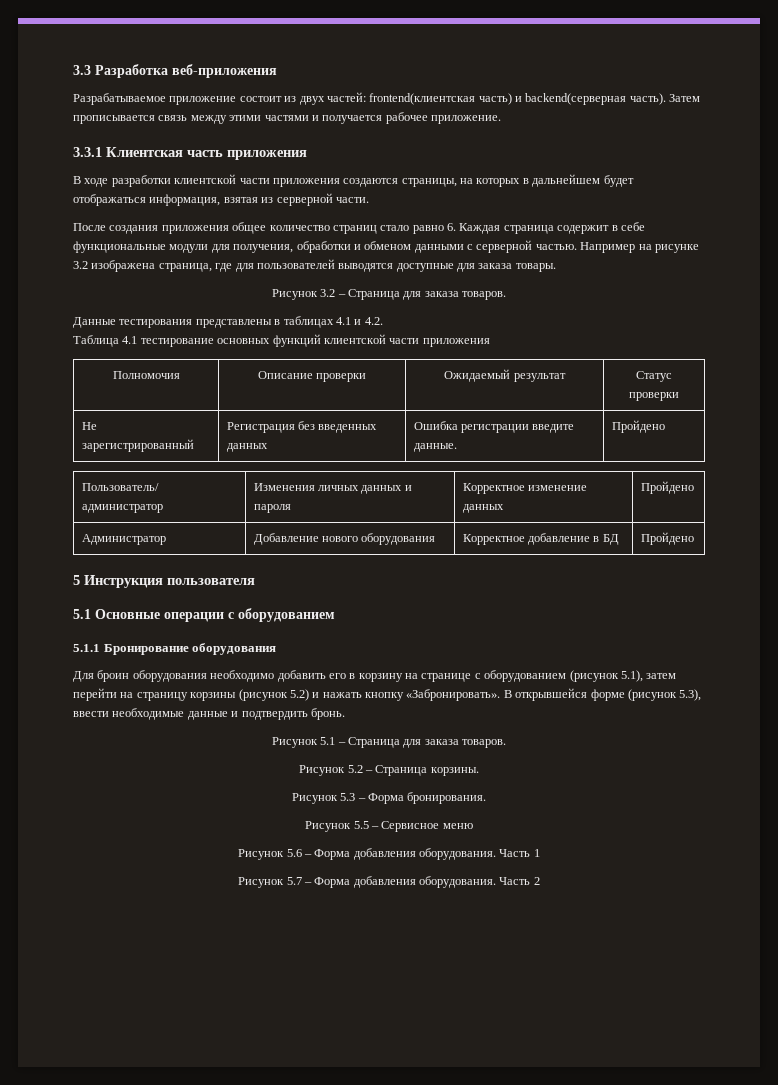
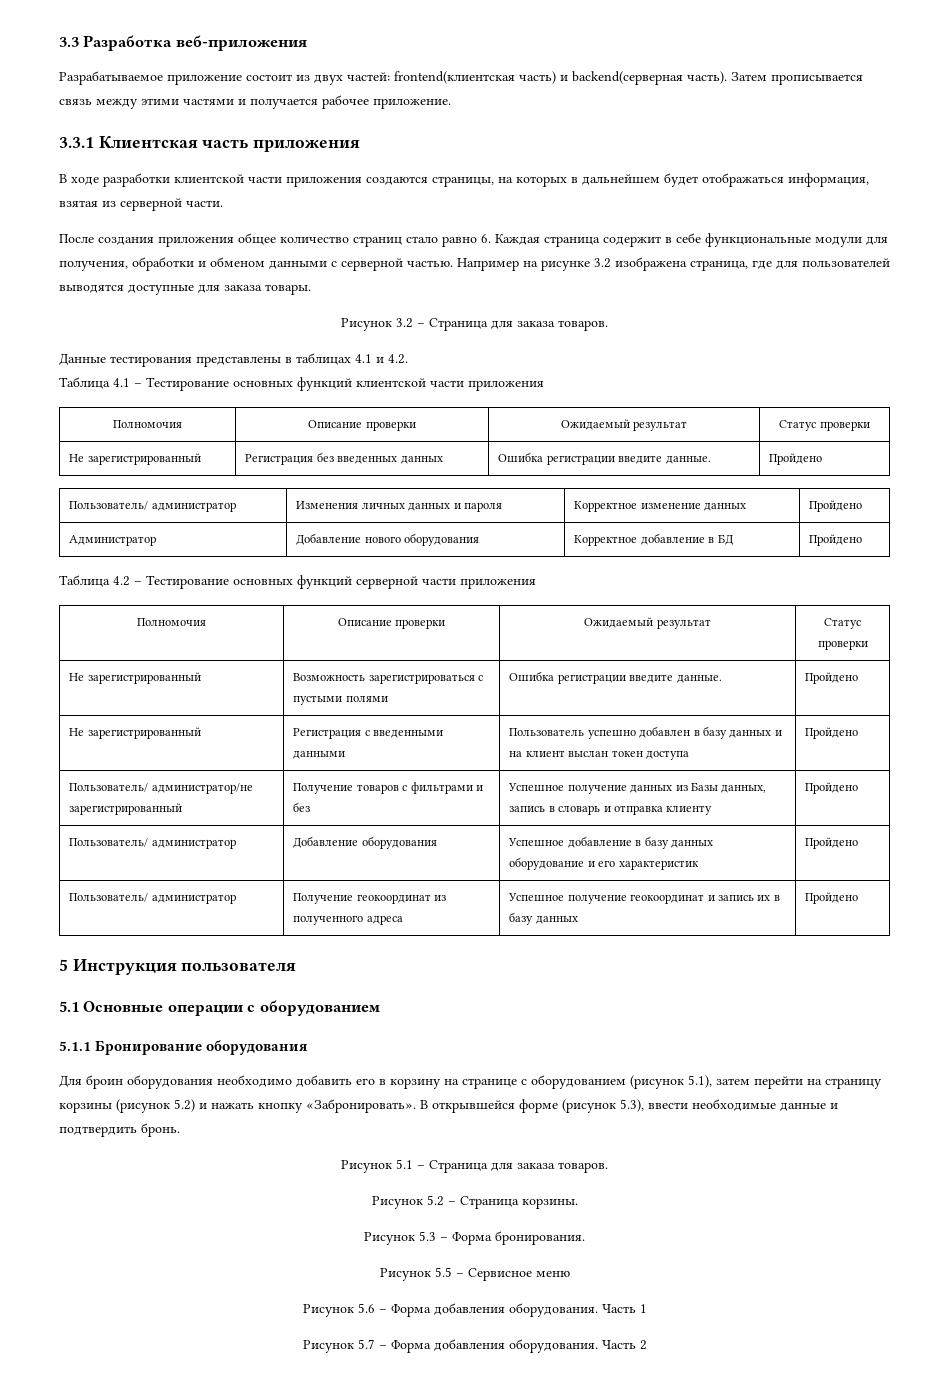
[140,338,214,347] тестирование -> [134,377,229,391] – Тестирование
(694, 538) none -> [59,575,536,589] [137,618,206,626] [337,618,446,629] [584,617,711,629] [824,618,861,629] [817,640,868,650] [69,672,201,684] [293,673,484,684] [293,695,388,705] [509,671,722,684] [805,672,859,684] [69,727,201,739] [293,728,444,739] [293,751,346,759] [509,726,782,739] [509,750,689,760] [805,727,859,739] [69,783,253,794] [69,803,183,815] [293,782,483,794] [293,802,311,812] [508,782,767,794] [509,805,713,815] [805,782,859,794] [69,838,236,849] [293,836,437,849] [508,836,713,849] [509,857,699,870] [805,837,859,849] [69,893,236,904] [293,893,447,904] [293,915,403,925] [508,893,780,904] [509,912,578,925] [805,892,859,904] // Таблица 4.2 – Тестирование основных функций серверной части приложения // Полномочия | Описание проверки | Ожидаемый результат | Статус проверки // Не зарегистрированный | Возможность зарегистрироваться с пустыми полями | Ошибка регистрации введите данные. | Пройдено // Не зарегистрированный | Регистрация с введенными данными | Пользователь успешно добавлен в базу данных и на клиент выслан токен доступа | Пройдено // Пользователь/ администратор/не зарегистрированный | Получение товаров с фильтрами и без | Успешное получение данных из Базы данных, запись в словарь и отправка клиенту | Пройдено // Пользователь/ администратор | Добавление оборудования | Успешное добавление в базу данных оборудование и его характеристик | Пройдено // Пользователь/ администратор | Получение геокоординат из полученного адреса | Успешное получение геокоординат и запись их в базу данных | Пройдено

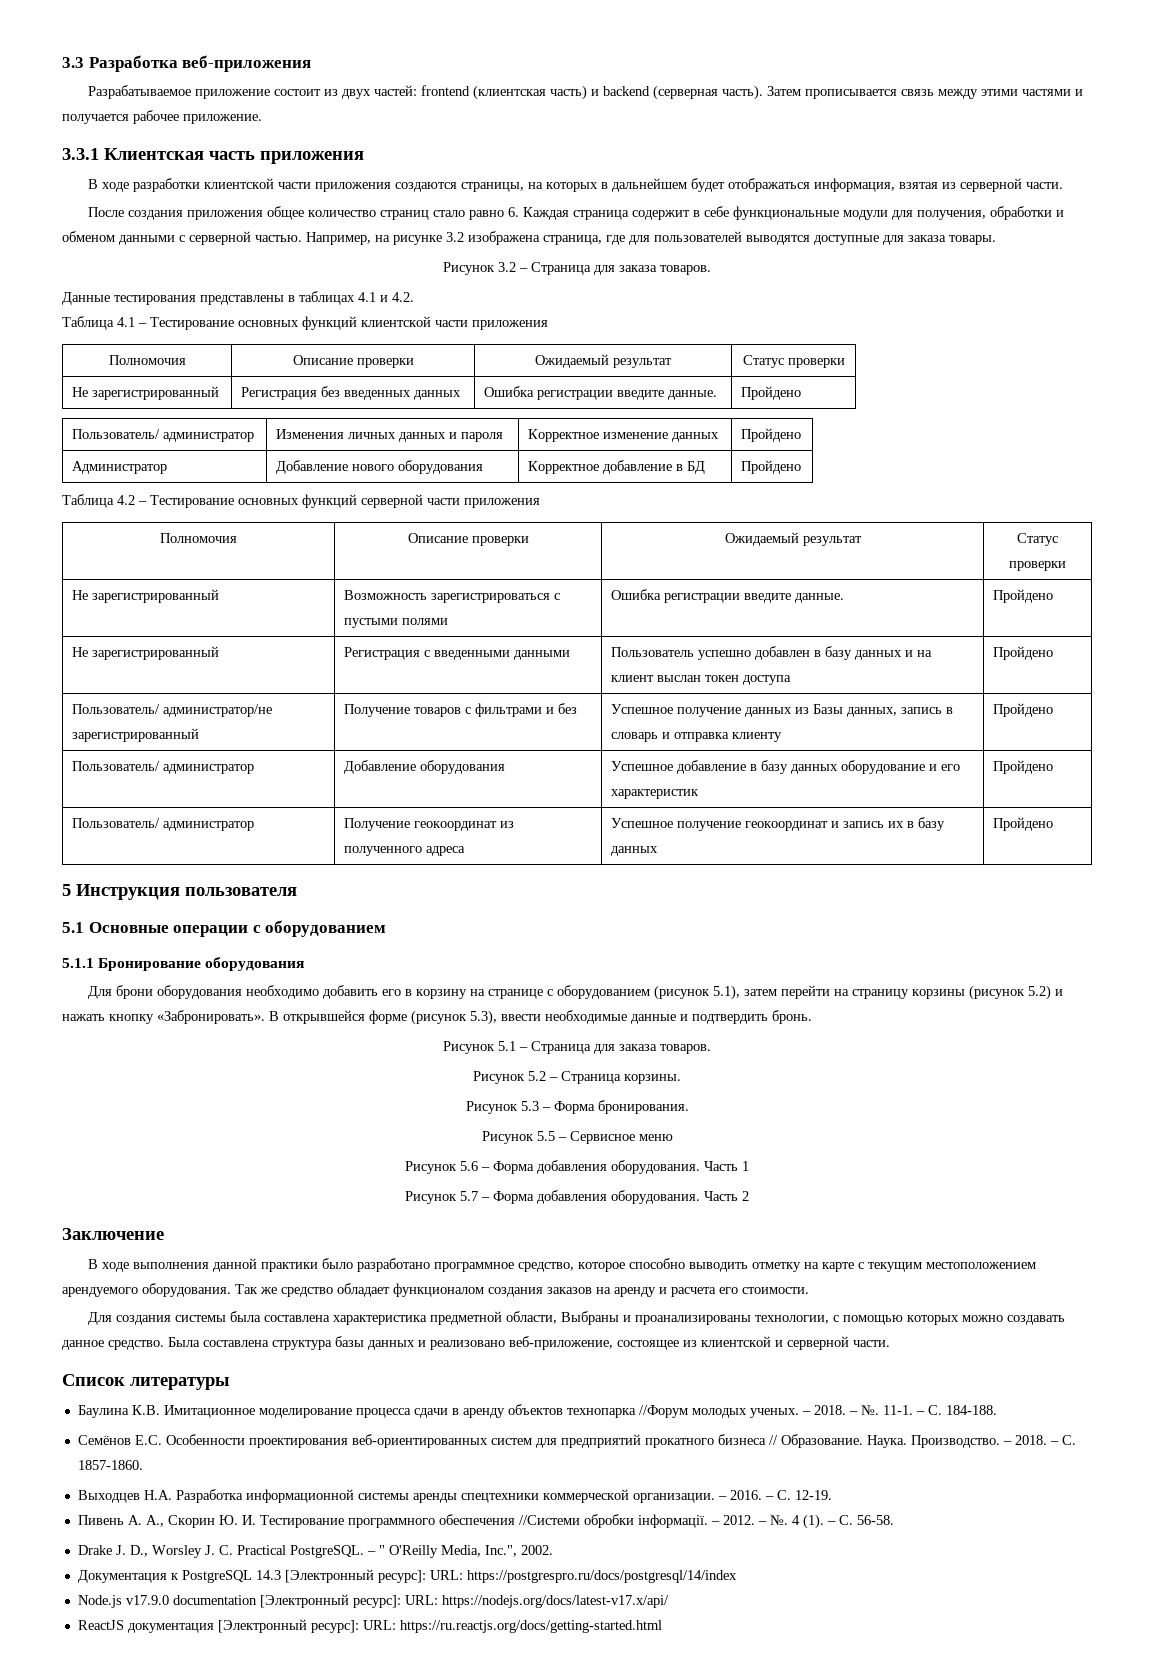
[394,71,683,85] frontend(клиентская часть) и backend(серверная -> [420,85,718,100] frontend (клиентская часть) и backend (серверная
[457,258,519,271] Например -> [306,232,371,245] Например,
[86,1075,123,1089] броин -> [115,985,153,999] брони
(647, 1345) none -> [62,1228,164,1240] [87,1258,1036,1272] [62,1283,809,1297] [87,1311,1065,1325] [62,1336,890,1350] [62,1374,229,1390] [77,1404,997,1418] [77,1434,1076,1448] [77,1460,143,1470] [77,1489,832,1503] [77,1514,894,1529] [77,1545,553,1558] [77,1569,737,1583] [77,1594,669,1608] [77,1619,662,1633] // Заключение // В ходе выполнения данной практики было разработано программное средство, которое способно выводить отметку на карте с текущим местоположением арендуемого оборудования. Так же средство обладает функционалом создания заказов на аренду и расчета его стоимости. // Для создания системы была составлена характеристика предметной области, Выбраны и проанализированы технологии, с помощью которых можно создавать данное средство. Была составлена структура базы данных и реализовано веб-приложение, состоящее из клиентской и серверной части. // Список литературы // Баулина К.В. Имитационное моделирование процесса сдачи в аренду объектов технопарка //Форум молодых ученых. – 2018. – №. 11-1. – С. 184-188. // Семёнов Е.С. Особенности проектирования веб-ориентированных систем для предприятий прокатного бизнеса // Образование. Наука. Производство. – 2018. – С. 1857-1860. // Выходцев Н.А. Разработка информационной системы аренды спецтехники коммерческой организации. – 2016. – С. 12-19. // Пивень А. А., Скорин Ю. И. Тестирование программного обеспечения //Системи обробки інформації. – 2012. – №. 4 (1). – С. 56-58. // Drake J. D., Worsley J. C. Practical PostgreSQL. – " O'Reilly Media, Inc.", 2002. // Документация к PostgreSQL 14.3 [Электронный ресурс]: URL: https://postgrespro.ru/docs/postgresql/14/index // Node.js v17.9.0 documentation [Электронный ресурс]: URL: https://nodejs.org/docs/latest-v17.x/api/ // ReactJS документация [Электронный ресурс]: URL: https://ru.reactjs.org/docs/getting-started.html

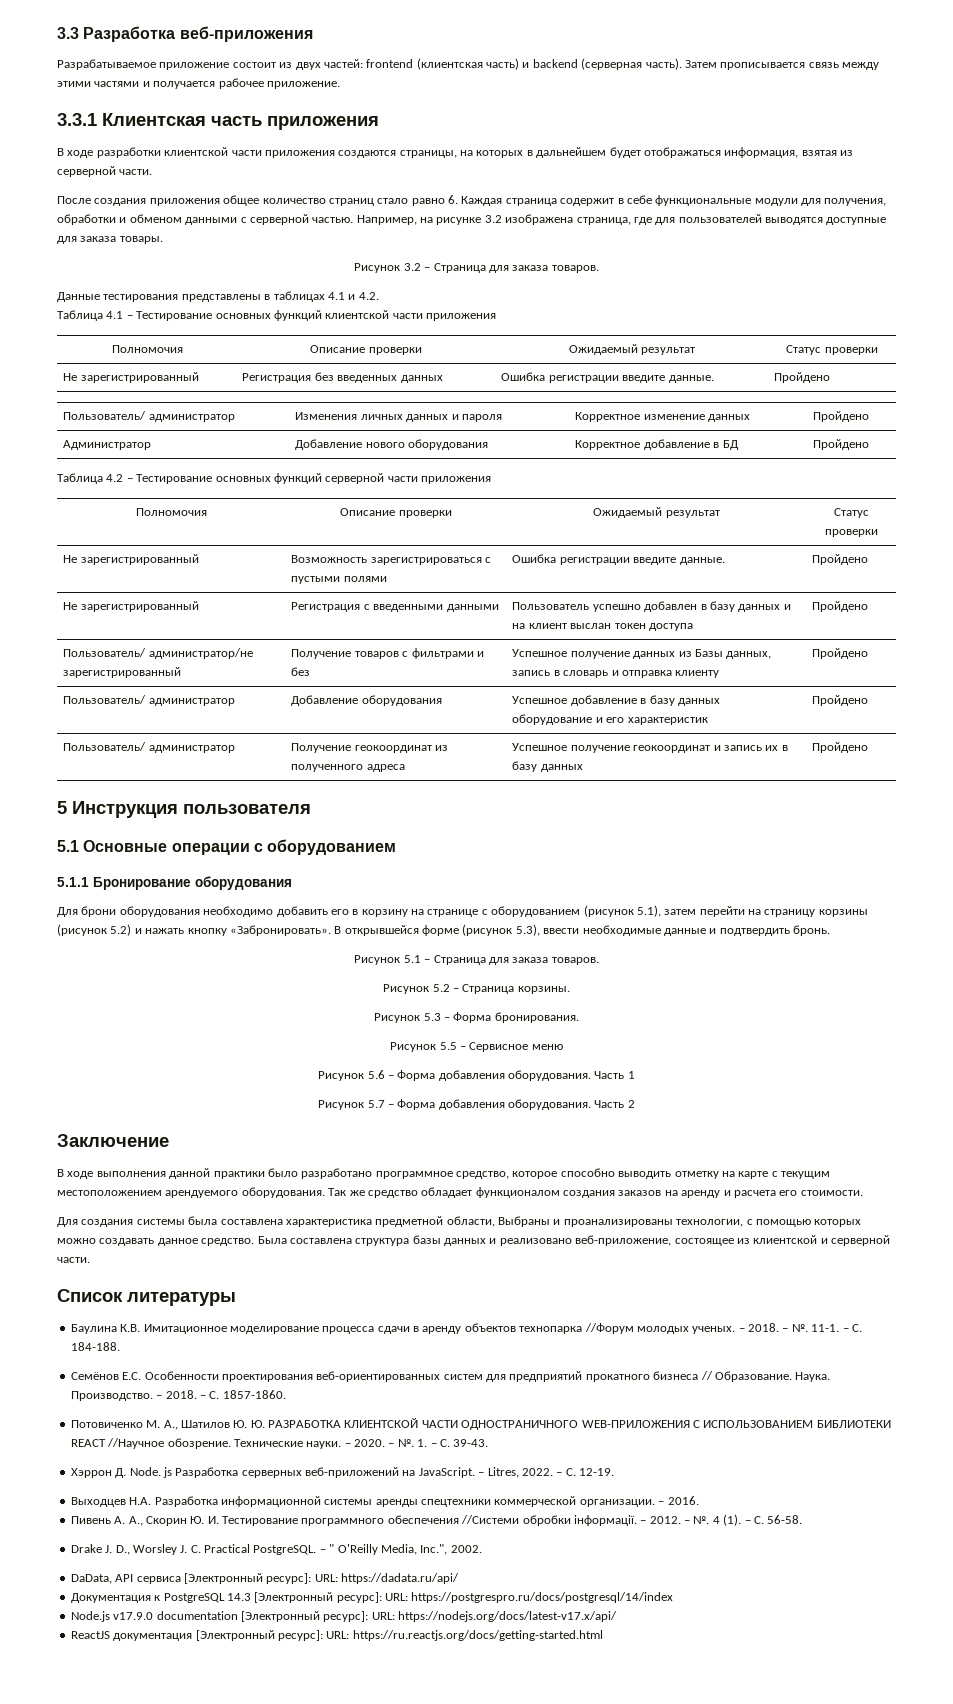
(143, 1465) none -> [70,1418,891,1430] [70,1438,489,1449] [70,1467,614,1478] // Потовиченко М. А., Шатилов Ю. Ю. РАЗРАБОТКА КЛИЕНТСКОЙ ЧАСТИ ОДНОСТРАНИЧНОГО WEB-ПРИЛОЖЕНИЯ С ИСПОЛЬЗОВАНИЕМ БИБЛИОТЕКИ REACT //Научное обозрение. Технические науки. – 2020. – №. 1. – С. 39-43. // Хэррон Д. Node. js Разработка серверных веб-приложений на JavaScript. – Litres, 2022. – С. 12-19.
[764,1490,832,1500] – С. 12-19. -> (699, 1500) none
(553, 1550) none -> [70,1573,459,1584] // DaData, API сервиса [Электронный ресурс]: URL: https://dadata.ru/api/

